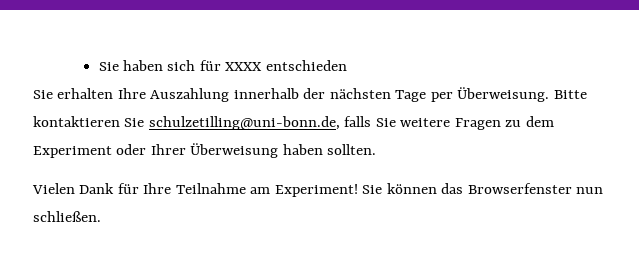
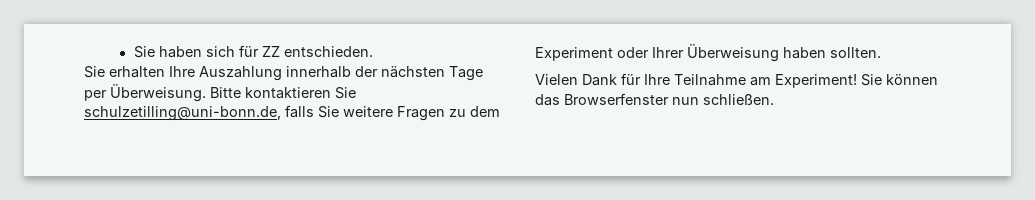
[225,60,347,71] XXXX entschieden -> [261,46,373,57] ZZ entschieden.

